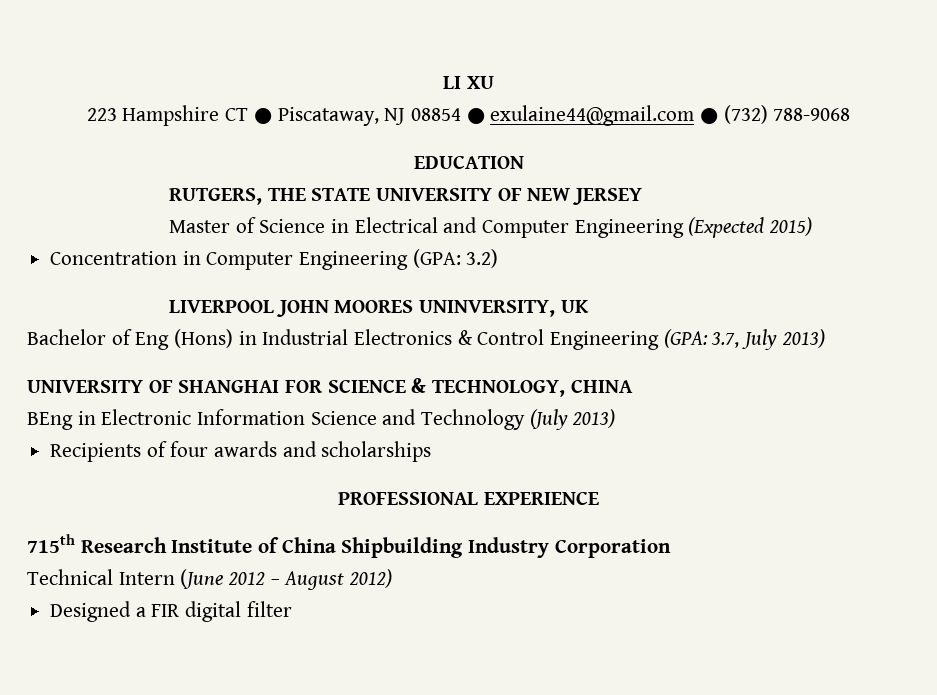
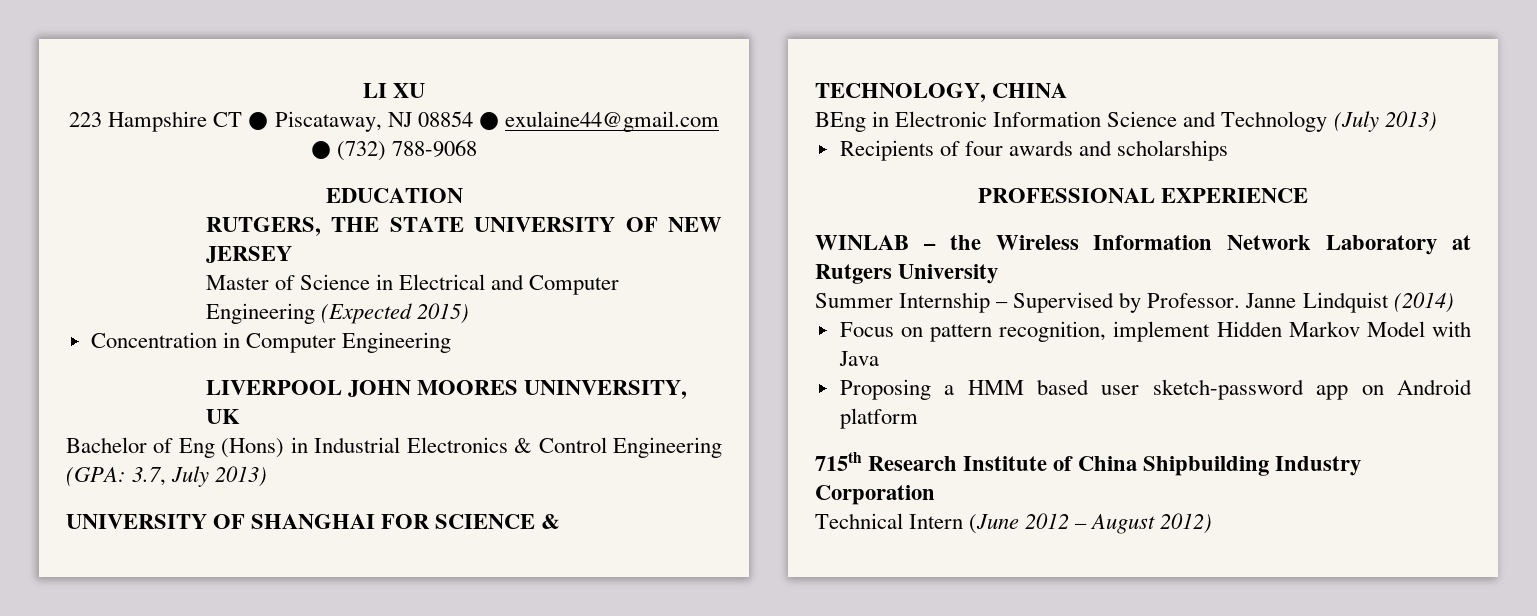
[412,249,499,268] (GPA: 3.2) -> (451, 342) none
(599, 498) none -> [815,235,1471,255] [815,264,999,284] [815,292,1454,313] [839,321,1471,342] [838,351,879,366] [839,379,1472,400] [839,408,918,429] // WINLAB – the Wireless Information Network Laboratory at Rutgers University // Summer Internship – Supervised by Professor. Janne Lindquist (2014) // Focus on pattern recognition, implement Hidden Markov Model with Java // Proposing a HMM based user sketch-password app on Android platform
[50,601,292,622] // Designed a FIR digital filter -> (1213, 523) none

